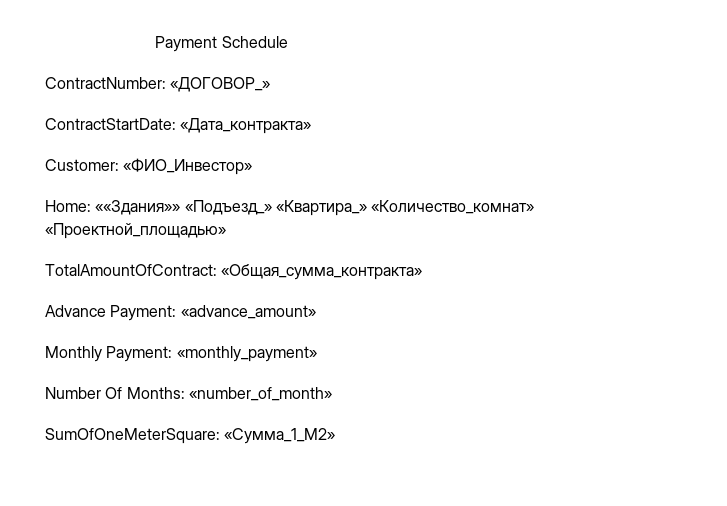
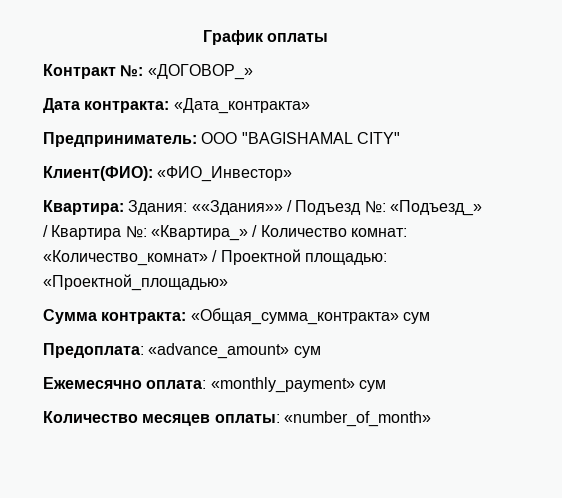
[155,36,288,52] [45,77,166,89] Payment Schedule // ContractNumber: -> [202,30,329,45] [43,64,144,79] График оплаты // Контракт №:
[45,118,176,130] ContractStartDate: -> [43,98,170,113] Дата контракта:
[45,158,253,175] [45,200,535,216] Customer: «ФИO_Инвестор» // Home: ««Здания»» «Подъезд_» «Квартира_» «Количество_комнат» -> [43,132,400,147] [43,166,293,182] [43,200,482,216] [43,225,407,241] [43,249,387,266] Предприниматель: ООО "BAGISHAMAL CITY" // Клиент(ФИO): «ФИO_Инвестор» // Квартира: Здания: ««Здания»» / Подъезд №: «Подъезд_» / Квартира №: «Квартира_» / Количество комнат: «Количество_комнат» / Проектной площадью:
[45,264,217,276] TotalAmountOfContract: -> [43,309,187,324] Сумма контракта:
[45,305,177,321] // Advance Payment: -> [402,312,430,324] [43,343,144,358] сум // Предоплата:
[45,346,317,362] [45,387,185,399] // Monthly Payment: «monthly_payment» // Number Of Months: -> [293,346,321,358] [43,377,386,393] [43,411,280,426] сум // Ежемесячно оплата: «monthly_payment» сум // Количество месяцев оплаты:
[45,428,336,444] // SumOfOneMeterSquare: «Сумма_1_М2» -> (431, 419) none

